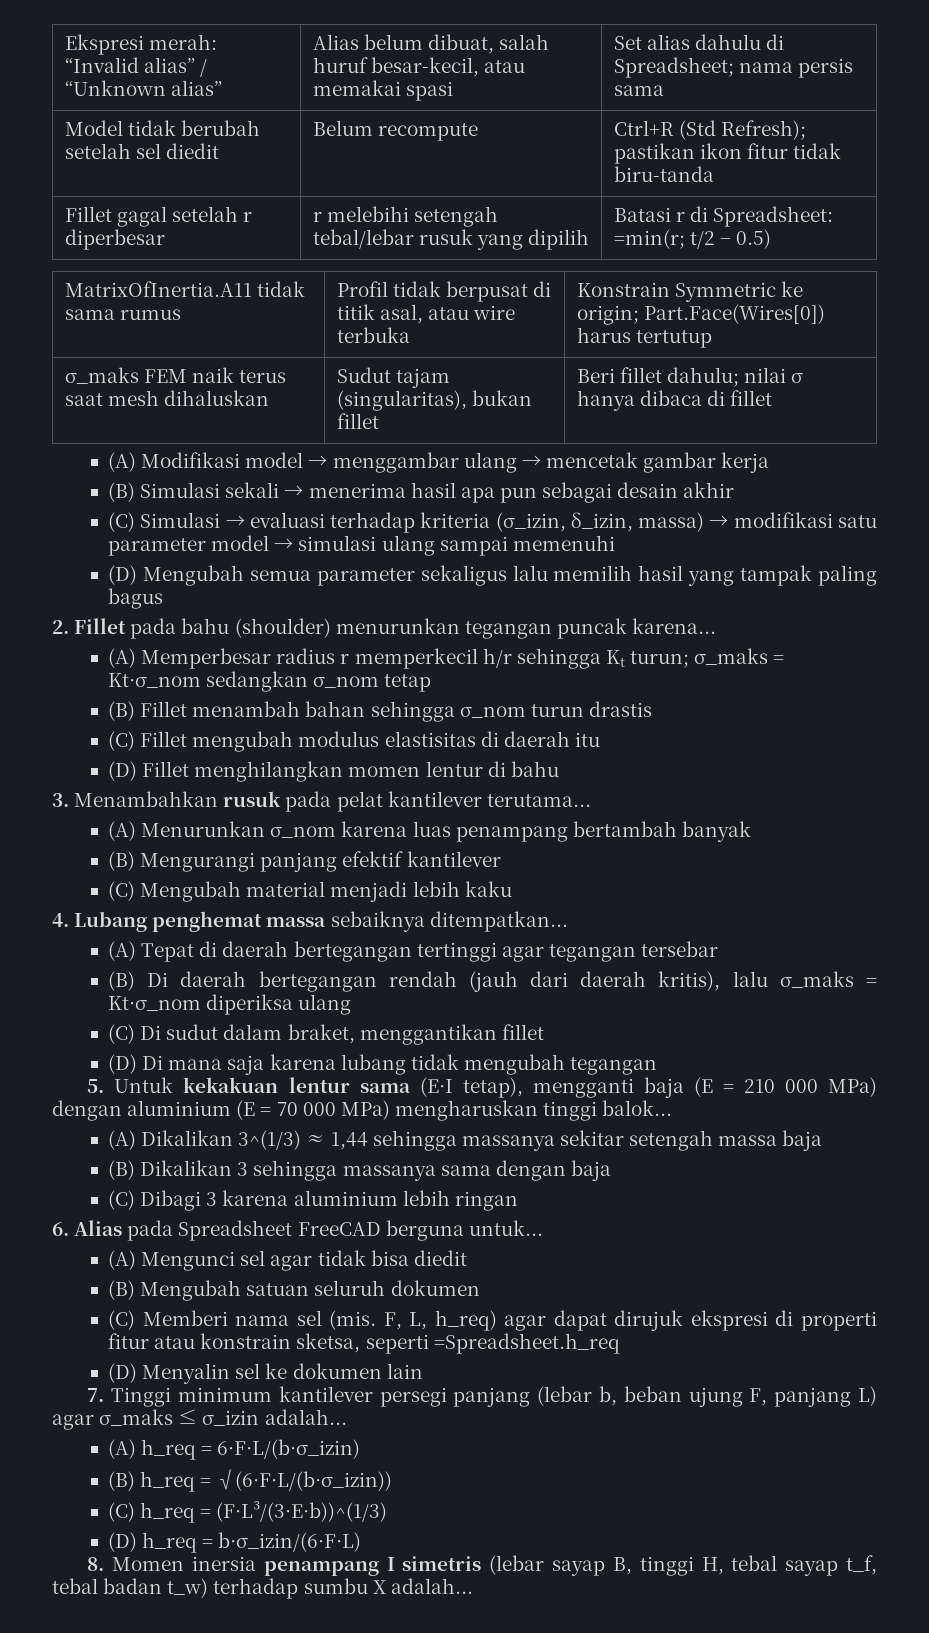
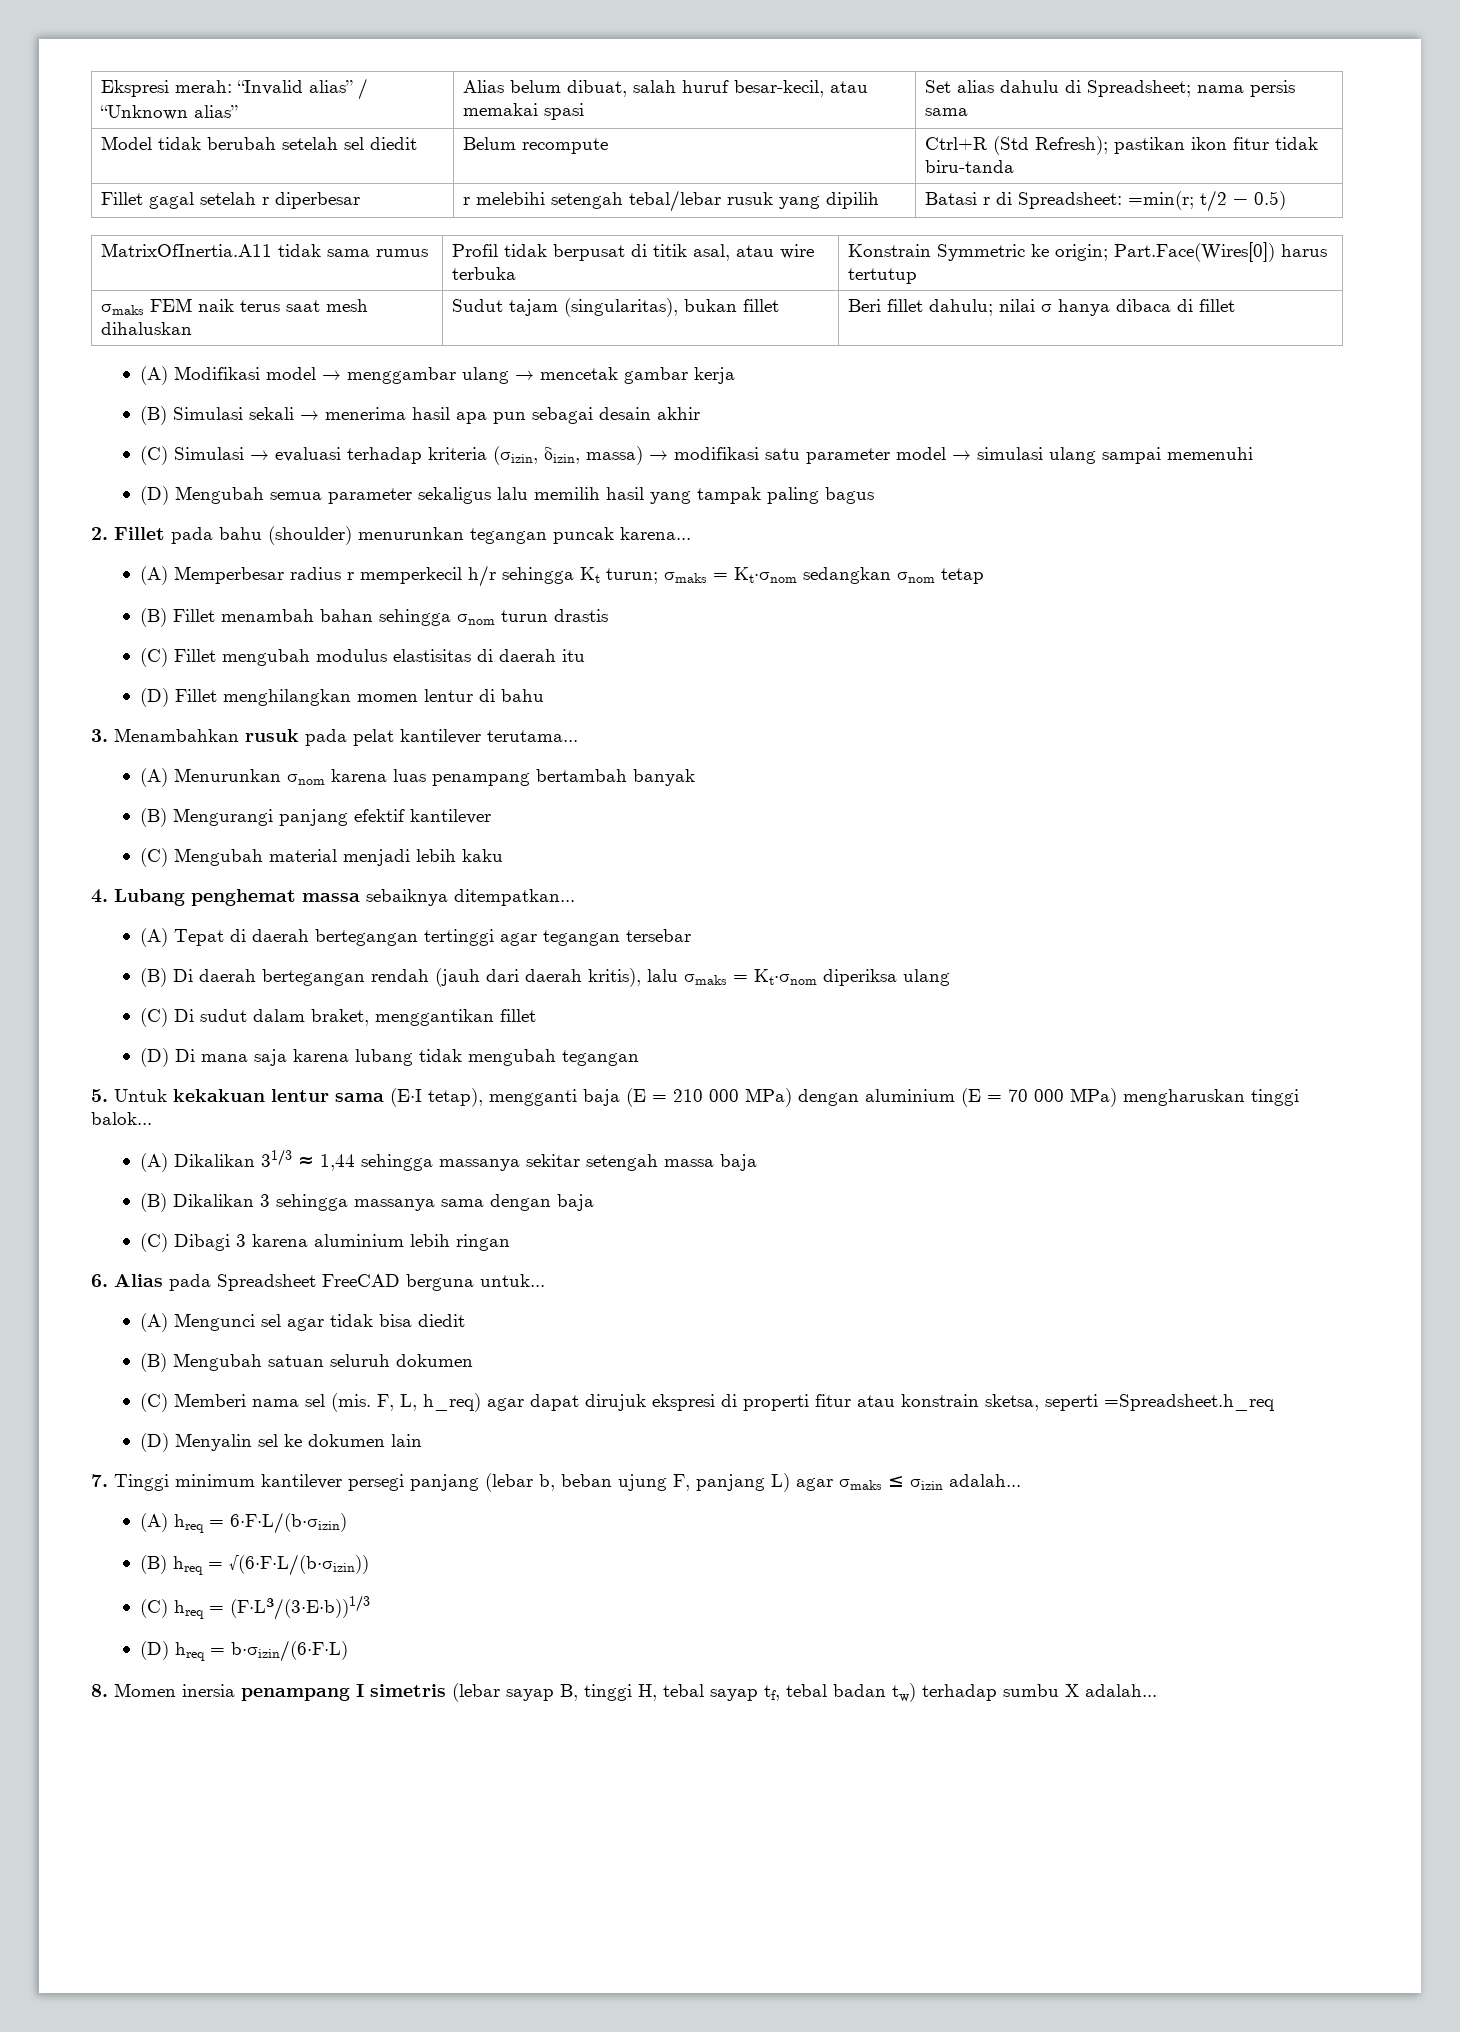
[64,367,139,384] σ_maks -> [100,303,144,315] σmaks
[495,512,633,532] (σ_izin, δ_izin, -> [493,446,581,465] (σizin, δizin,
[694,648,785,665] [108,671,380,692] σ_maks = Kt·σ_nom sedangkan σ_nom -> [664,567,936,584] σmaks = Kt·σnom sedangkan σnom
[459,706,526,718] σ_nom -> [457,613,496,625] σnom
[270,826,337,838] σ_nom -> [287,773,326,785] σnom
[779,971,878,988] [108,996,202,1011] σ_maks = Kt·σ_nom -> [684,969,818,985] σmaks = Kt·σnom
[238,1130,302,1150] 3^(1/3) -> [261,1149,293,1167] 31/3
[99,1409,260,1426] σ_maks ≤ σ_izin -> [839,1476,943,1490] σmaks ≤ σizin
[141,1439,361,1460] [108,1469,393,1492] [108,1501,388,1523] [108,1532,362,1553] h_req = 6·F·L/(b·σ_izin) // (B) h_req = √(6·F·L/(b·σ_izin)) // (C) h_req = (F·L³/(3·E·b))^(1/3) // (D) h_req = b·σ_izin/(6·F·L) -> [174,1512,348,1534] [140,1554,370,1576] [140,1595,371,1620] [140,1640,349,1662] hreq = 6·F·L/(b·σizin) // (B) hreq = √(6·F·L/(b·σizin)) // (C) hreq = (F·L³/(3·E·b))1/3 // (D) hreq = b·σizin/(6·F·L)
[845,1555,877,1575] t_f, -> [764,1685,780,1701] tf,
[167,1578,209,1598] t_w) -> [892,1683,916,1702] tw)

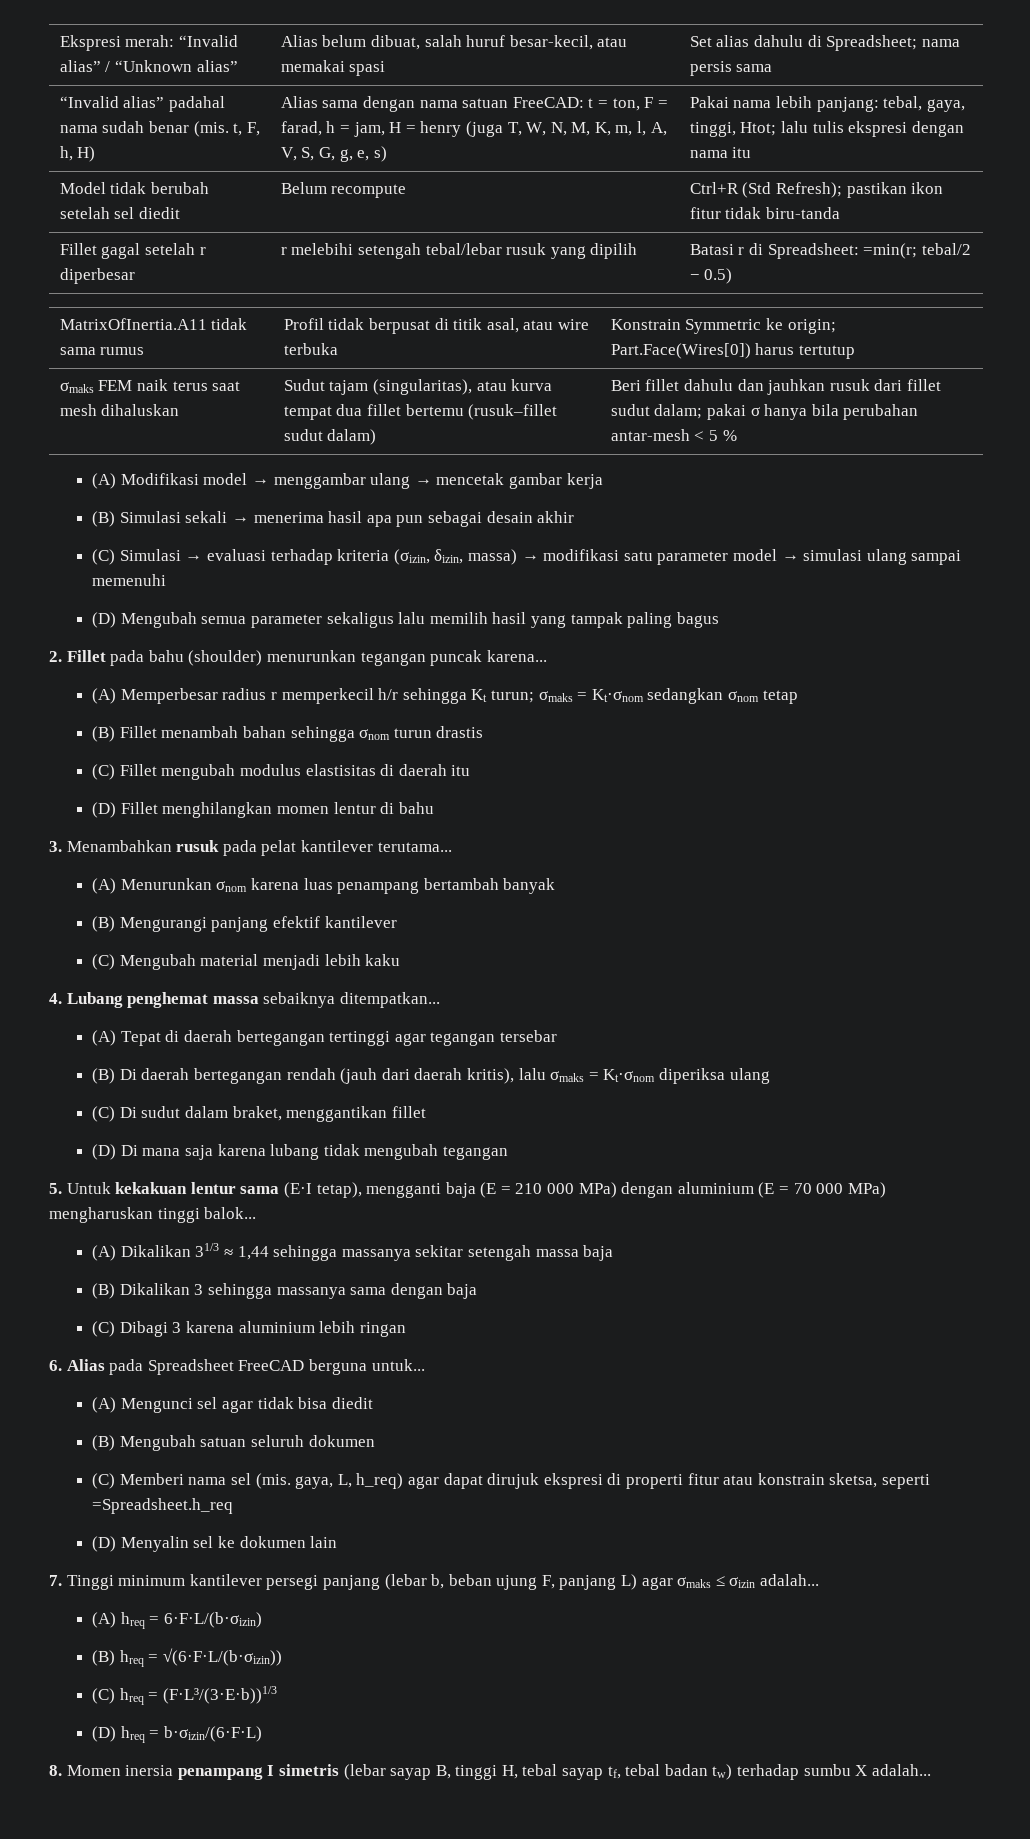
(968, 112) none -> [59,96,225,112] [59,121,260,137] [59,146,96,162] [280,96,668,112] [280,121,667,137] [280,146,387,162] [689,96,965,112] [689,121,964,137] [689,147,752,158] // “Invalid alias” padahal nama sudah benar (mis. t, F, h, H) | Alias sama dengan nama satuan FreeCAD: t = ton, F = farad, h = jam, H = henry (juga T, W, N, M, K, m, l, A, V, S, G, g, e, s) | Pakai nama lebih panjang: tebal, gaya, tinggi, Htot; lalu tulis ekspresi dengan nama itu
[1199,190,1227,212] t/2 -> [921,243,971,255] tebal/2
[683,299,779,312] [847,299,1235,316] bukan fillet | Beri fillet dahulu; nilai σ hanya dibaca di fillet -> [476,379,553,391] [283,404,558,420] [283,429,377,445] [610,379,941,395] [610,404,919,420] [610,429,737,441] atau kurva tempat dua fillet bertemu (rusuk–fillet sudut dalam) | Beri fillet dahulu dan jauhkan rusuk dari fillet sudut dalam; pakai σ hanya bila perubahan antar-mesh < 5 %
[377,1394,395,1411] F, -> [295,1476,334,1489] gaya,

